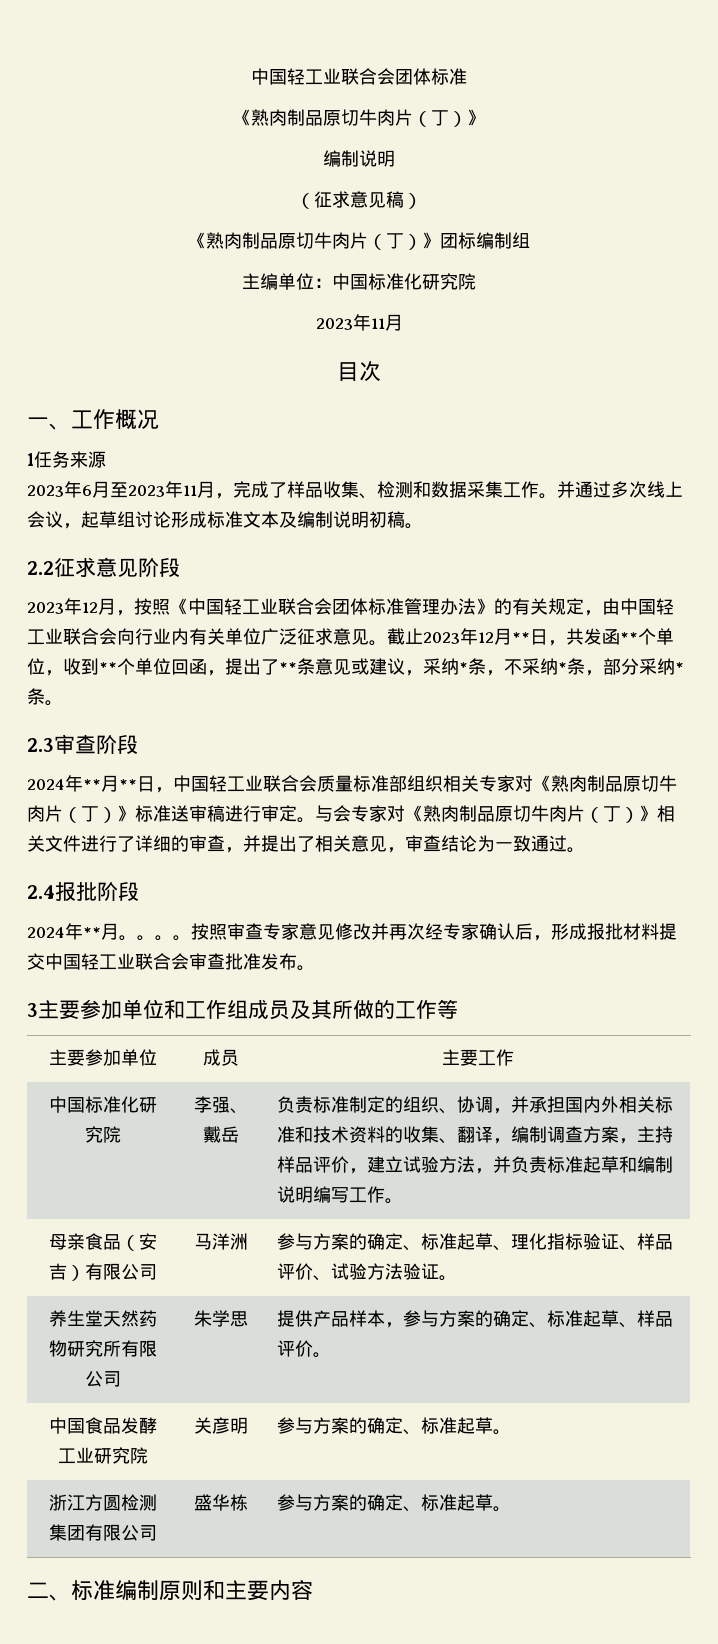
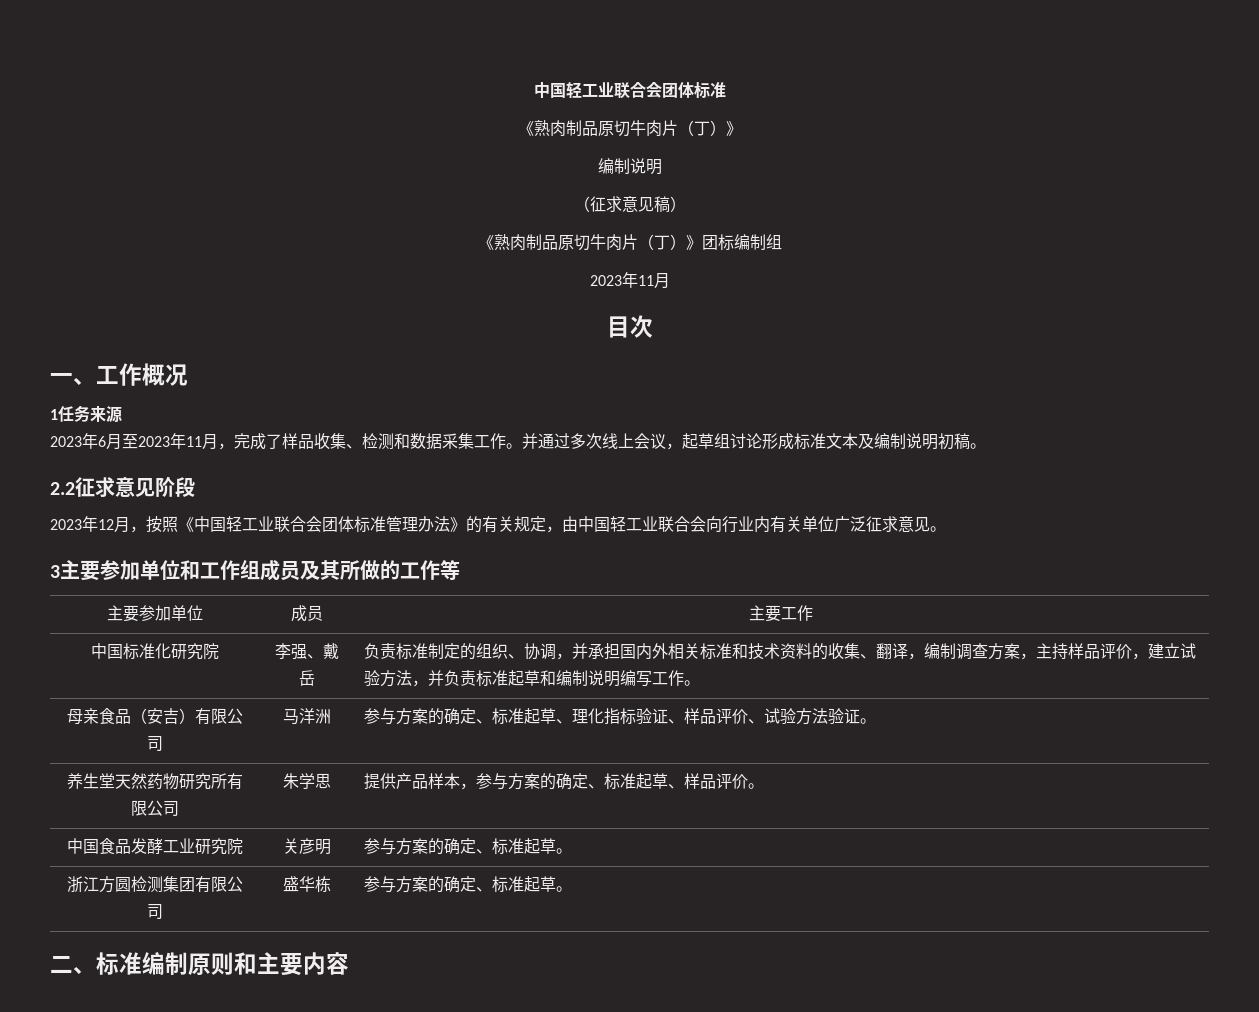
[242,273,476,290] // 主编单位：中国标准化研究院 -> (782, 242) none
[387,628,674,646] [27,658,684,676] [27,688,63,706] [27,734,138,754] [27,775,677,793] [27,805,675,823] [27,835,585,853] [27,882,139,902] [27,923,677,941] [27,953,315,971] 截止2023年12月**日，共发函**个单位，收到**个单位回函，提出了**条意见或建议，采纳*条，不采纳*条，部分采纳*条。 // 2.3审查阶段 // 2024年**月**日，中国轻工业联合会质量标准部组织相关专家对《熟肉制品原切牛肉片（丁）》标准送审稿进行审定。与会专家对《熟肉制品原切牛肉片（丁）》相关文件进行了详细的审查，并提出了相关意见，审查结论为一致通过。 // 2.4报批阶段 // 2024年**月。。。。按照审查专家意见修改并再次经专家确认后，形成报批材料提交中国轻工业联合会审查批准发布。 -> (946, 529) none

